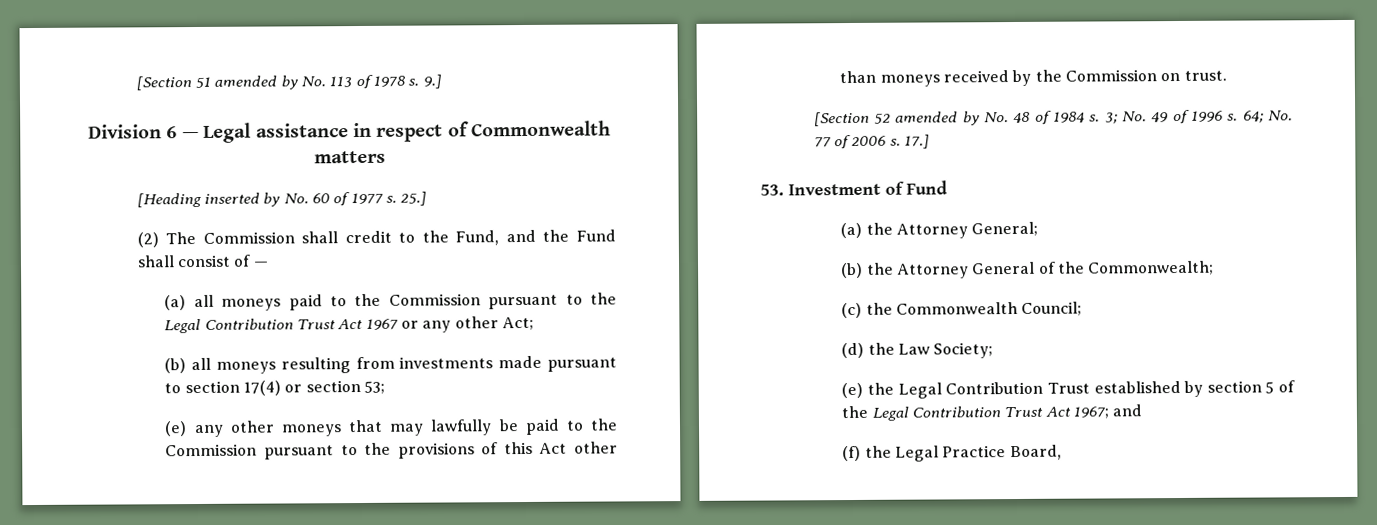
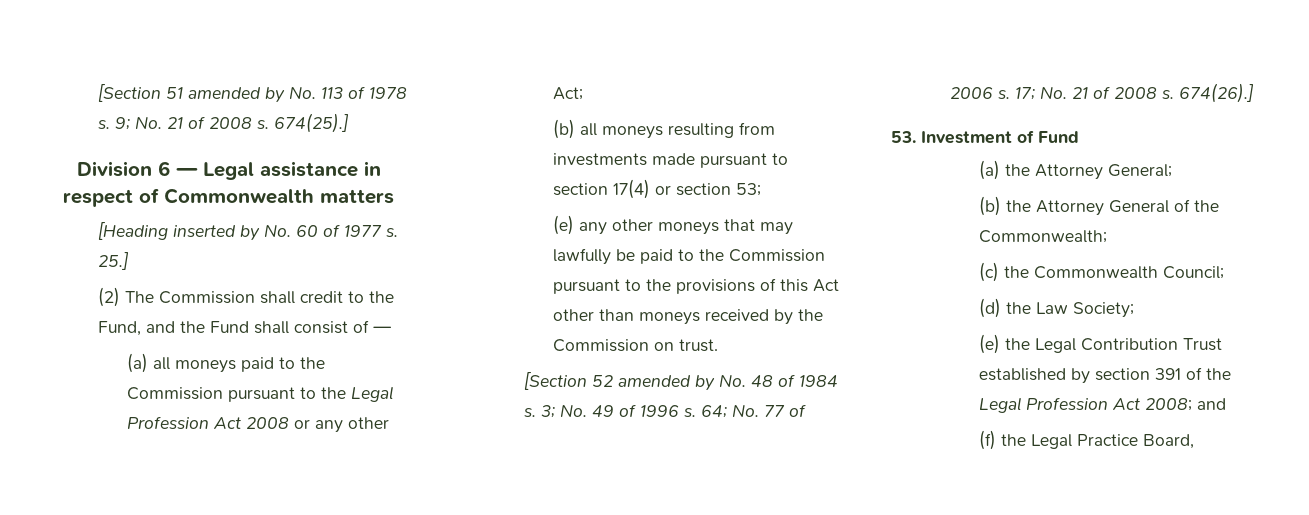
[422,74,442,89] 9.] -> [114,113,349,133] 9; No. 21 of 2008 s. 674(25).]
[204,318,399,330] Contribution Trust Act 1967 -> [127,416,290,429] Profession Act 2008
[903,134,930,149] 17.] -> [1014,83,1254,103] 17; No. 21 of 2008 s. 674(26).]
[1265,381,1275,394] 5 -> [1155,368,1182,380] 391
[912,406,1110,419] Contribution Trust Act 1967; -> [1026,397,1193,411] Profession Act 2008;

